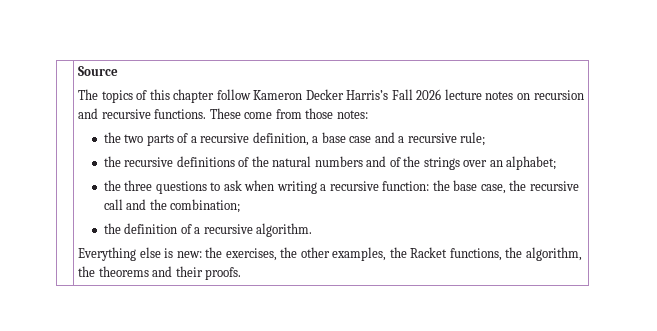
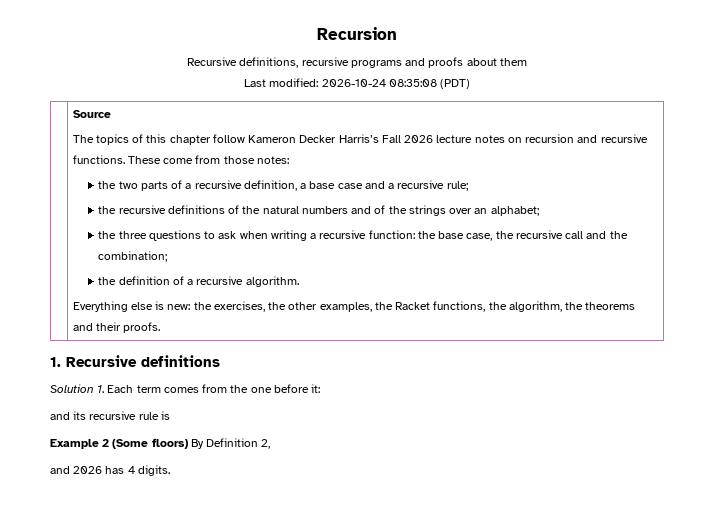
(78, 71) none -> [317,27,397,40] [187,57,527,68] [244,78,470,89] Recursion // Recursive definitions, recursive programs and proofs about them // Last modified: 2026-10-24 08:35:08 (PDT) //
(242, 273) none -> [50,355,220,367] [50,384,321,393] [50,411,170,420] [50,438,271,449] [50,465,170,476] // 1. Recursive definitions // Solution 1. Each term comes from the one before it: // and its recursive rule is // Example 2 (Some floors) By Definition 2, // and 2026 has 4 digits.

